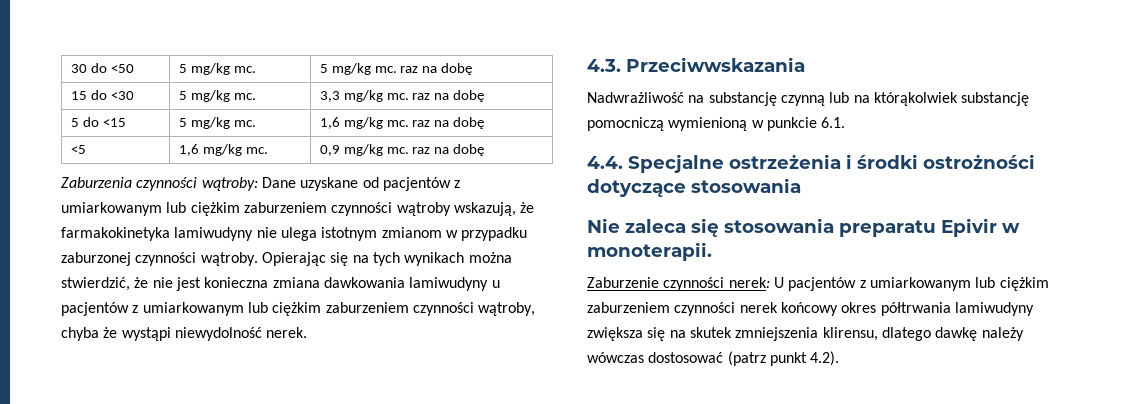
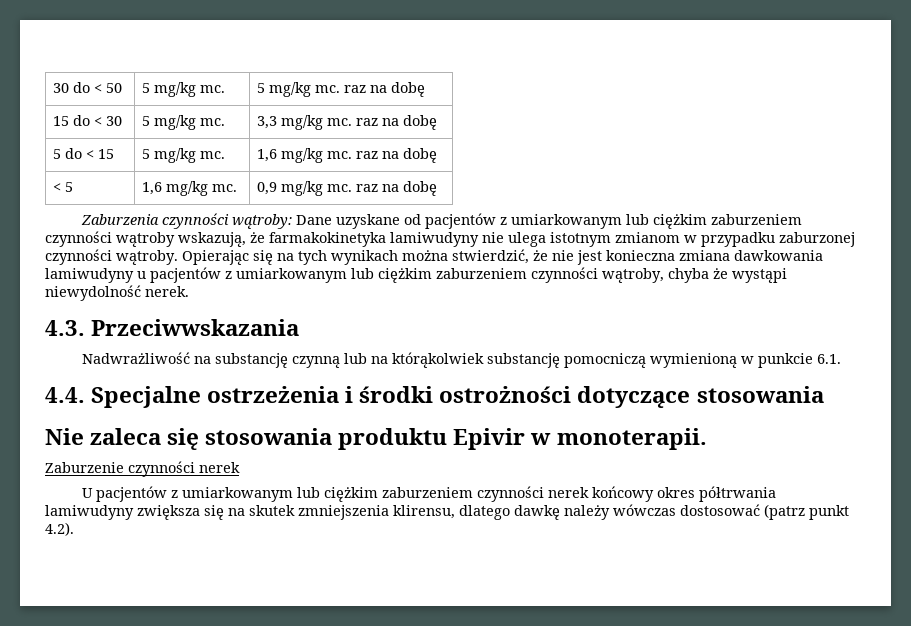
[110,64,134,73] <50 -> [94,83,123,93] < 50
[110,91,134,100] <30 -> [94,116,123,126] < 30
[102,118,126,127] <15 -> [86,149,115,159] < 15
[70,145,86,154] <5 -> [53,182,74,192] < 5
[839,220,936,237] preparatu -> [338,428,448,450] produktu
[728,277,770,288] nerek: -> [199,462,240,473] nerek //

